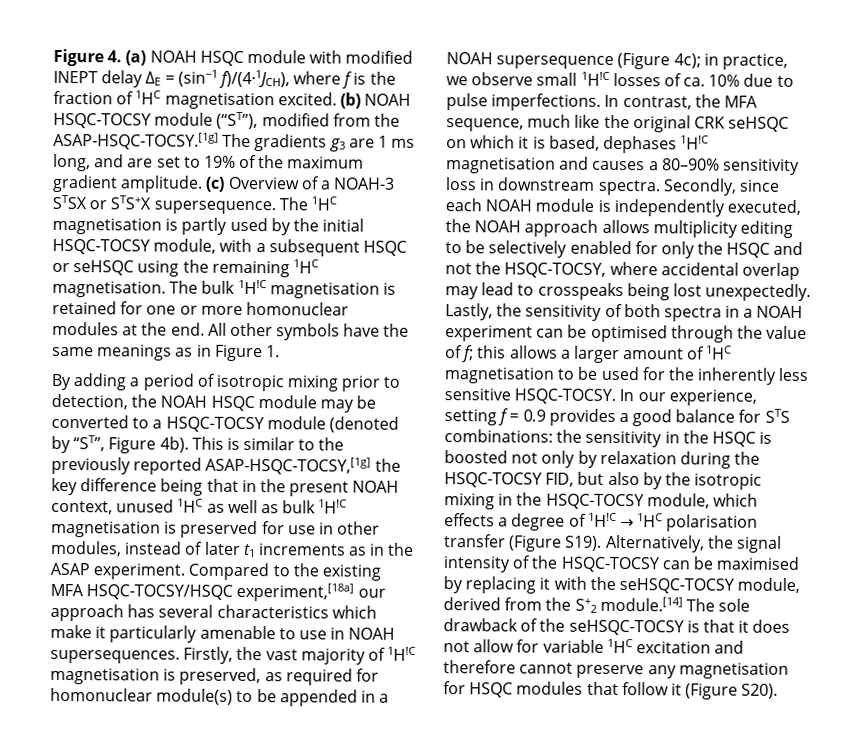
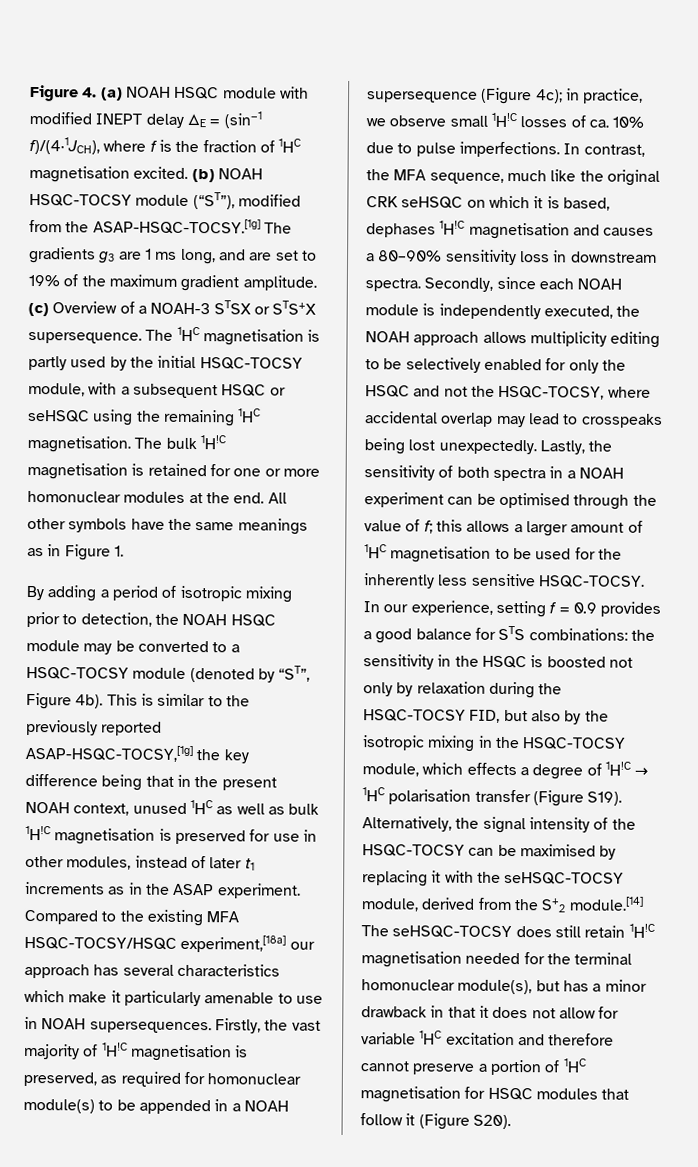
[718,598,751,612] [443,618,700,636] sole drawback of the seHSQC-TOCSY is -> [392,923,655,939] [361,951,633,968] [361,979,647,995] [361,1005,445,1018] seHSQC-TOCSY does still retain 1H!C magnetisation needed for the terminal homonuclear module(s), but has a minor drawback in
[647,665,677,679] any -> [477,1058,587,1076] a portion of 1HC

